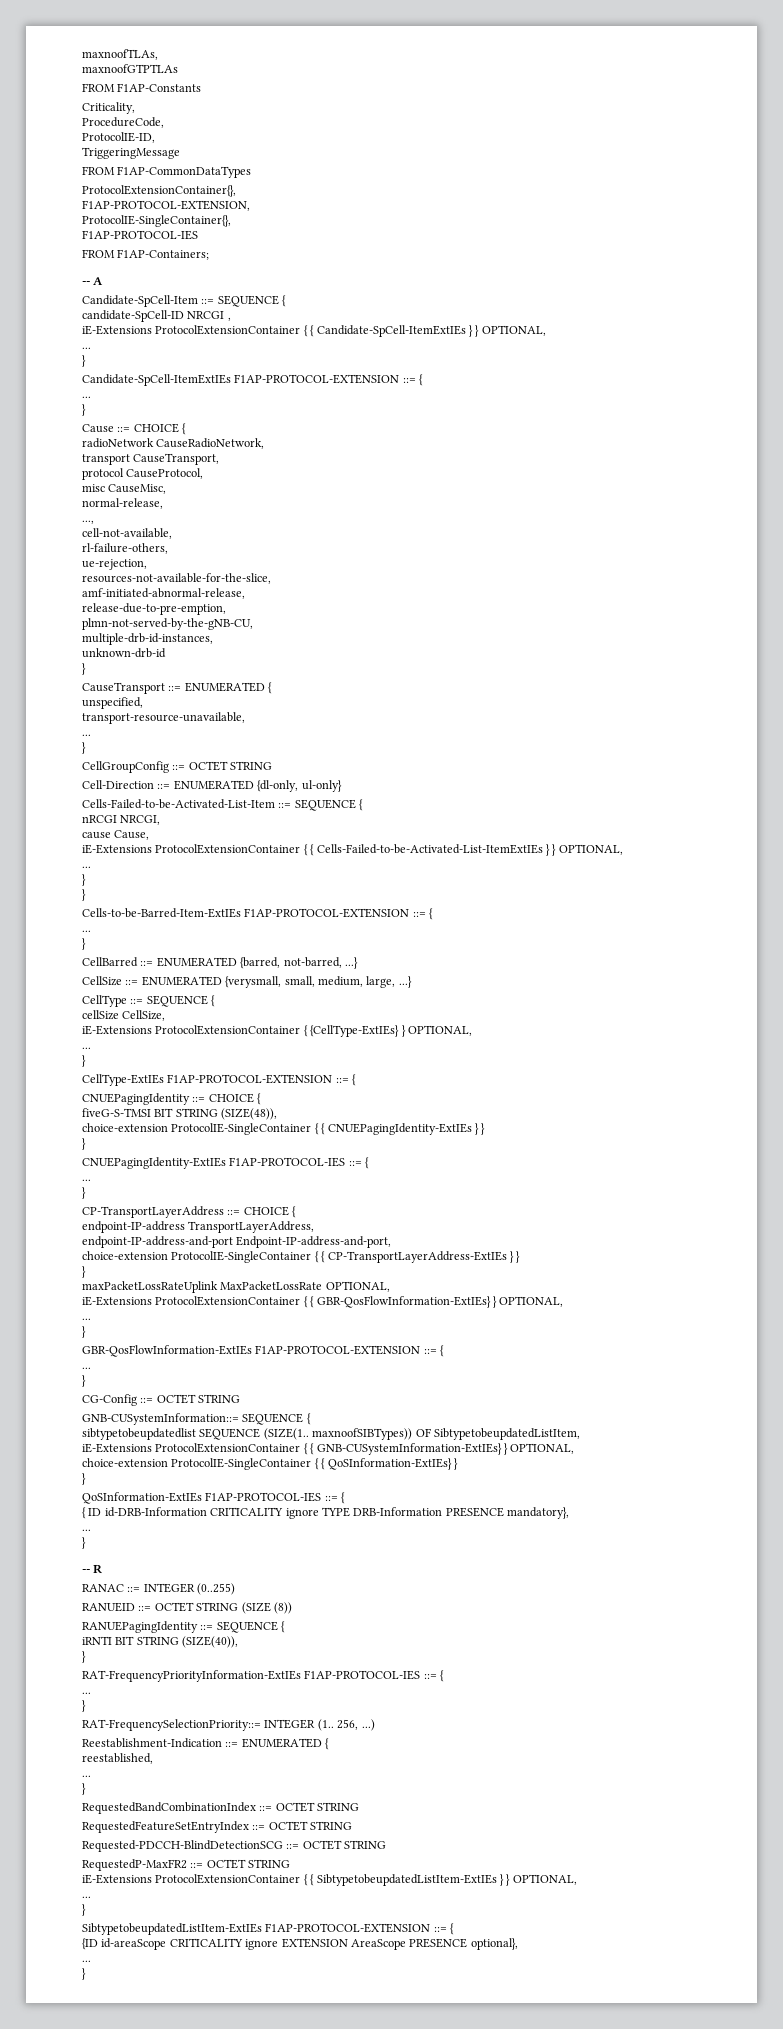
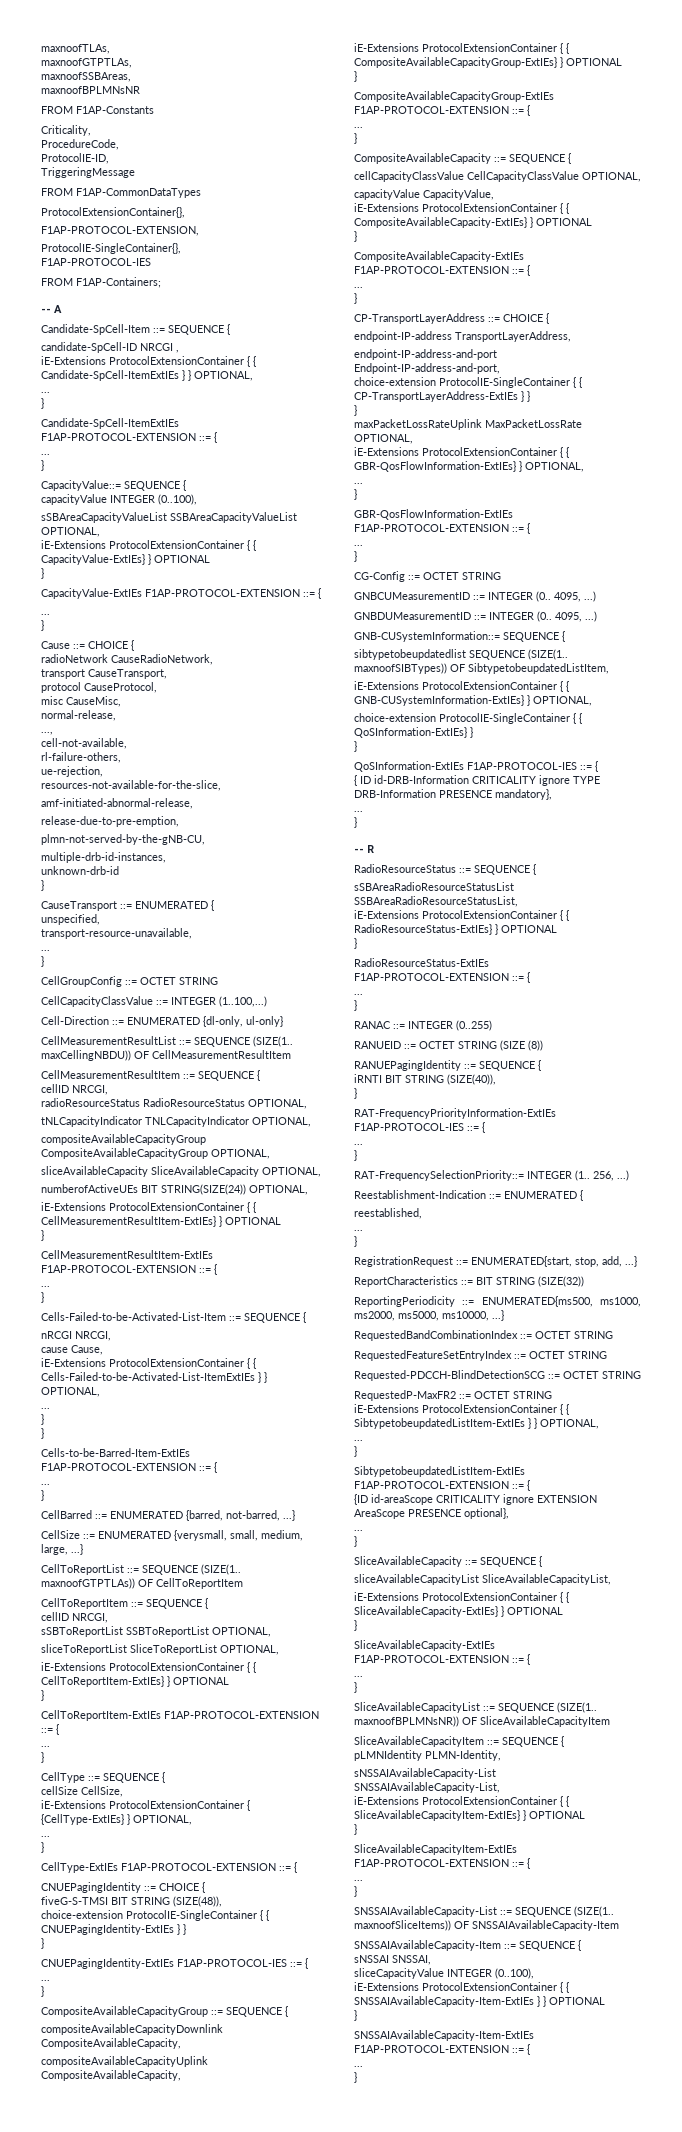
[82,64,178,73] maxnoofGTPTLAs -> [41,58,132,68] [41,72,131,82] [41,86,140,94] maxnoofGTPTLAs, // maxnoofSSBAreas, // maxnoofBPLMNsNR
(86, 410) none -> [41,480,186,491] [41,494,197,505] [41,512,297,523] [41,527,100,537] [41,540,256,551] [41,554,210,565] [41,568,44,579] [41,588,321,599] [41,614,50,615] [41,620,44,631] // CapacityValue::= SEQUENCE { // capacityValue INTEGER (0..100), // sSBAreaCapacityValueList SSBAreaCapacityValueList OPTIONAL, // iE-Extensions ProtocolExtensionContainer { { CapacityValue-ExtIEs} } OPTIONAL // } // CapacityValue-ExtIEs F1AP-PROTOCOL-EXTENSION ::= { // ... // }
(273, 765) none -> [41,996,267,1007] // CellCapacityClassValue ::= INTEGER (1..100,...)
(342, 786) none -> [41,1036,293,1047] [41,1050,291,1061] [41,1070,260,1081] [41,1084,108,1095] [41,1098,307,1109] [41,1116,311,1127] [41,1134,206,1145] [41,1148,270,1159] [41,1166,321,1177] [41,1184,308,1195] [41,1202,256,1213] [41,1216,281,1227] [41,1230,44,1241] [41,1250,213,1259] [41,1264,217,1275] [41,1286,50,1287] [41,1292,44,1303] // CellMeasurementResultList ::= SEQUENCE (SIZE(1.. maxCellingNBDU)) OF CellMeasurementResultItem // CellMeasurementResultItem ::= SEQUENCE { // cellID NRCGI, // radioResourceStatus RadioResourceStatus OPTIONAL, // tNLCapacityIndicator TNLCapacityIndicator OPTIONAL, // compositeAvailableCapacityGroup CompositeAvailableCapacityGroup OPTIONAL, // sliceAvailableCapacity SliceAvailableCapacity OPTIONAL, // numberofActiveUEs BIT STRING(SIZE(24)) OPTIONAL, // iE-Extensions ProtocolExtensionContainer { { CellMeasurementResultItem-ExtIEs} } OPTIONAL // } // CellMeasurementResultItem-ExtIEs F1AP-PROTOCOL-EXTENSION ::= { // ... // }
(412, 982) none -> [41,1564,241,1575] [41,1578,243,1589] [41,1598,208,1609] [41,1612,108,1623] [41,1626,271,1637] [41,1644,279,1655] [41,1662,256,1673] [41,1676,229,1687] [41,1690,44,1701] [41,1710,319,1721] [41,1724,59,1735] [41,1746,50,1747] [41,1752,44,1763] // CellToReportList ::= SEQUENCE (SIZE(1.. maxnoofGTPTLAs)) OF CellToReportItem // CellToReportItem ::= SEQUENCE { // cellID NRCGI, // sSBToReportList SSBToReportList OPTIONAL, // sliceToReportList SliceToReportList OPTIONAL, // iE-Extensions ProtocolExtensionContainer { { CellToReportItem-ExtIEs} } OPTIONAL // } // CellToReportItem-ExtIEs F1AP-PROTOCOL-EXTENSION ::= { // ... // }
(86, 1193) none -> [41,2006,288,2017] [41,2024,223,2035] [41,2038,181,2049] [41,2056,208,2067] [41,2070,181,2081] [354,43,569,54] [354,57,622,68] [354,71,357,82] [354,91,554,102] [354,105,530,116] [354,127,363,128] [354,133,357,144] [354,153,571,164] [354,171,641,182] [354,189,494,200] [354,203,569,214] [354,217,592,228] [354,231,357,242] [354,251,524,262] [354,265,530,276] [354,287,363,288] [354,293,357,304] // CompositeAvailableCapacityGroup ::= SEQUENCE { // compositeAvailableCapacityDownlink CompositeAvailableCapacity, // compositeAvailableCapacityUplink CompositeAvailableCapacity, // iE-Extensions ProtocolExtensionContainer { { CompositeAvailableCapacityGroup-ExtIEs} } OPTIONAL // } // CompositeAvailableCapacityGroup-ExtIEs F1AP-PROTOCOL-EXTENSION ::= { // ... // } // CompositeAvailableCapacity ::= SEQUENCE { // cellCapacityClassValue CellCapacityClassValue OPTIONAL, // capacityValue CapacityValue, // iE-Extensions ProtocolExtensionContainer { { CompositeAvailableCapacity-ExtIEs} } OPTIONAL // } // CompositeAvailableCapacity-ExtIEs F1AP-PROTOCOL-EXTENSION ::= { // ... // }
(241, 1398) none -> [354,591,596,602] [354,611,597,622] // GNBCUMeasurementID ::= INTEGER (0.. 4095, ...) // GNBDUMeasurementID ::= INTEGER (0.. 4095, ...)
(103, 1569) none -> [354,864,536,875] [354,882,514,891] [354,896,518,907] [354,910,569,921] [354,924,557,935] [354,938,357,949] [354,958,489,967] [354,972,530,983] [354,994,363,995] [354,1000,357,1011] // RadioResourceStatus ::= SEQUENCE { // sSBAreaRadioResourceStatusList SSBAreaRadioResourceStatusList, // iE-Extensions ProtocolExtensionContainer { { RadioResourceStatus-ExtIEs} } OPTIONAL // } // RadioResourceStatus-ExtIEs F1AP-PROTOCOL-EXTENSION ::= { // ... // }
(86, 1789) none -> [354,1256,637,1267] [354,1276,584,1287] [354,1296,641,1307] [354,1310,504,1321] // RegistrationRequest ::= ENUMERATED{start, stop, add, ...} // ReportCharacteristics ::= BIT STRING (SIZE(32)) // ReportingPeriodicity ::= ENUMERATED{ms500, ms1000, ms2000, ms5000, ms10000, ...}
(86, 1974) none -> [354,1556,542,1567] [354,1574,611,1585] [354,1592,569,1603] [354,1606,563,1617] [354,1620,357,1631] [354,1640,495,1651] [354,1654,530,1665] [354,1676,363,1677] [354,1682,357,1693] [354,1702,597,1713] [354,1716,610,1727] [354,1736,564,1747] [354,1750,501,1761] [354,1768,496,1779] [354,1782,500,1793] [354,1796,569,1807] [354,1810,585,1821] [354,1824,357,1835] [354,1844,517,1855] [354,1858,530,1869] [354,1880,363,1881] [354,1886,357,1897] [354,1906,614,1917] [354,1920,619,1931] [354,1940,581,1951] [354,1955,431,1965] [354,1968,534,1979] [354,1982,569,1993] [354,1996,605,2007] [354,2010,357,2021] [354,2030,534,2041] [354,2044,530,2055] [354,2066,363,2067] [354,2072,357,2083] // SliceAvailableCapacity ::= SEQUENCE { // sliceAvailableCapacityList SliceAvailableCapacityList, // iE-Extensions ProtocolExtensionContainer { { SliceAvailableCapacity-ExtIEs} } OPTIONAL // } // SliceAvailableCapacity-ExtIEs F1AP-PROTOCOL-EXTENSION ::= { // ... // } // SliceAvailableCapacityList ::= SEQUENCE (SIZE(1.. maxnoofBPLMNsNR)) OF SliceAvailableCapacityItem // SliceAvailableCapacityItem ::= SEQUENCE { // pLMNIdentity PLMN-Identity, // sNSSAIAvailableCapacity-List SNSSAIAvailableCapacity-List, // iE-Extensions ProtocolExtensionContainer { { SliceAvailableCapacityItem-ExtIEs} } OPTIONAL // } // SliceAvailableCapacityItem-ExtIEs F1AP-PROTOCOL-EXTENSION ::= { // ... // } // SNSSAIAvailableCapacity-List ::= SEQUENCE (SIZE(1.. maxnoofSliceItems)) OF SNSSAIAvailableCapacity-Item // SNSSAIAvailableCapacity-Item ::= SEQUENCE { // sNSSAI SNSSAI, // sliceCapacityValue INTEGER (0..100), // iE-Extensions ProtocolExtensionContainer { { SNSSAIAvailableCapacity-Item-ExtIEs } } OPTIONAL // } // SNSSAIAvailableCapacity-Item-ExtIEs F1AP-PROTOCOL-EXTENSION ::= { // ... // }

